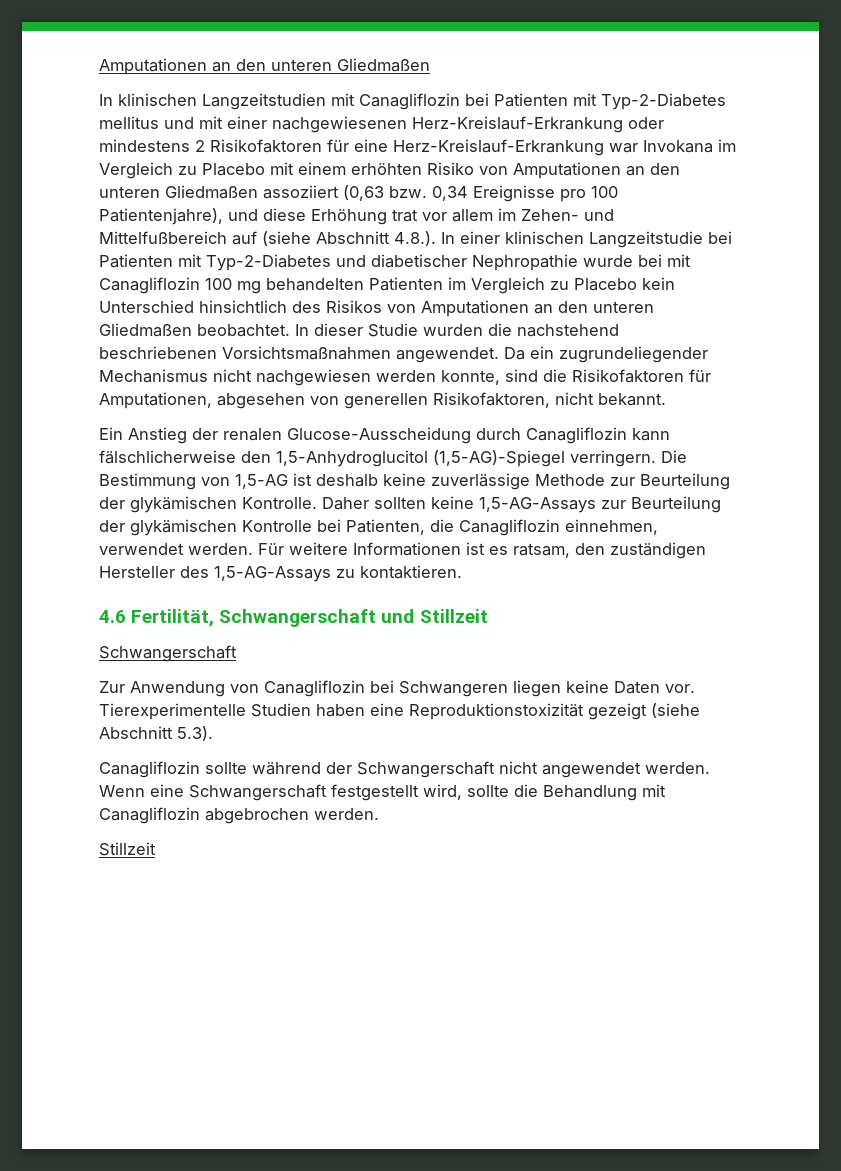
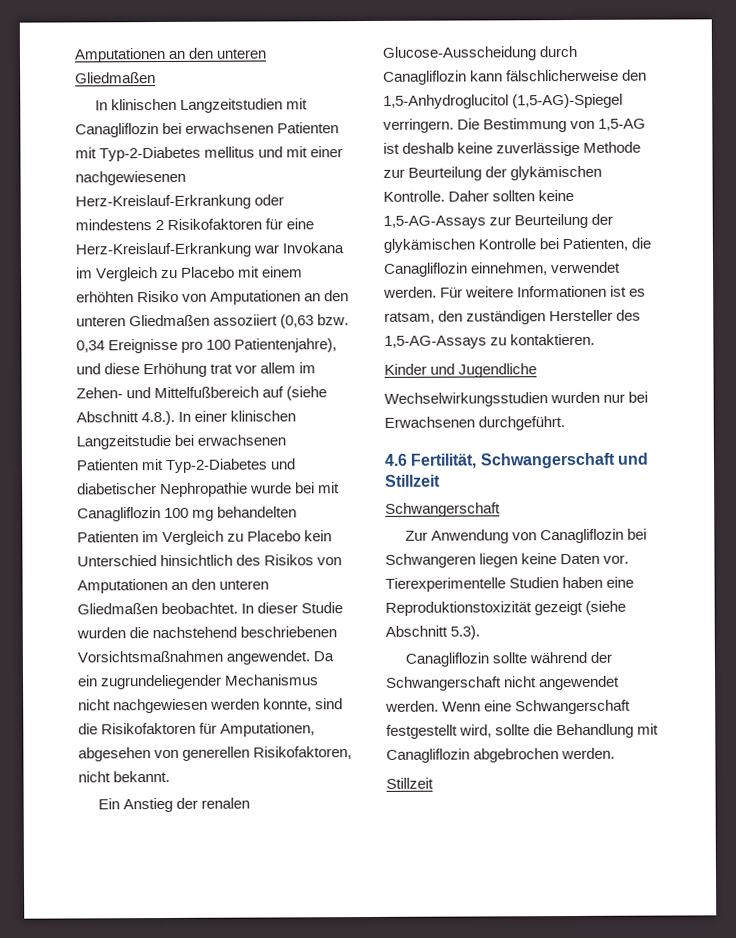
(489, 99) none -> [185,122,275,134] erwachsenen
(732, 237) none -> [197,434,287,446] erwachsenen
(462, 572) none -> [384,363,538,378] [384,391,649,407] [384,416,566,431] // Kinder und Jugendliche // Wechselwirkungsstudien wurden nur bei Erwachsenen durchgeführt.

